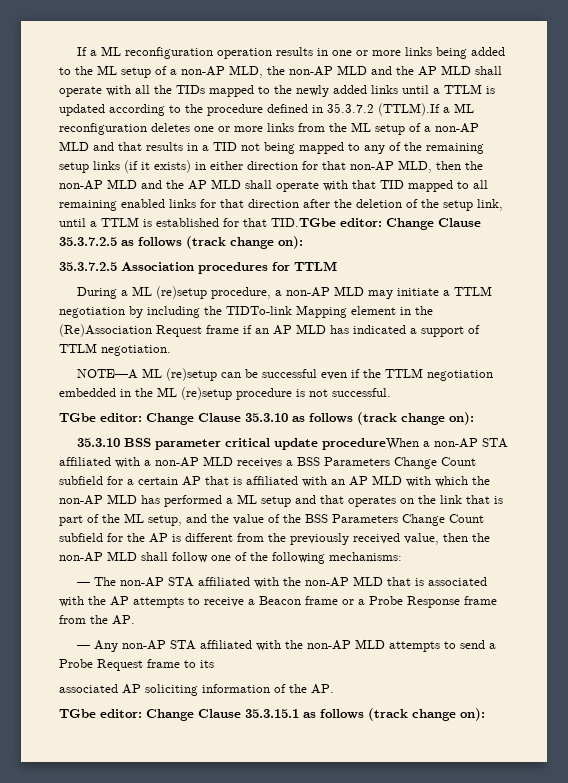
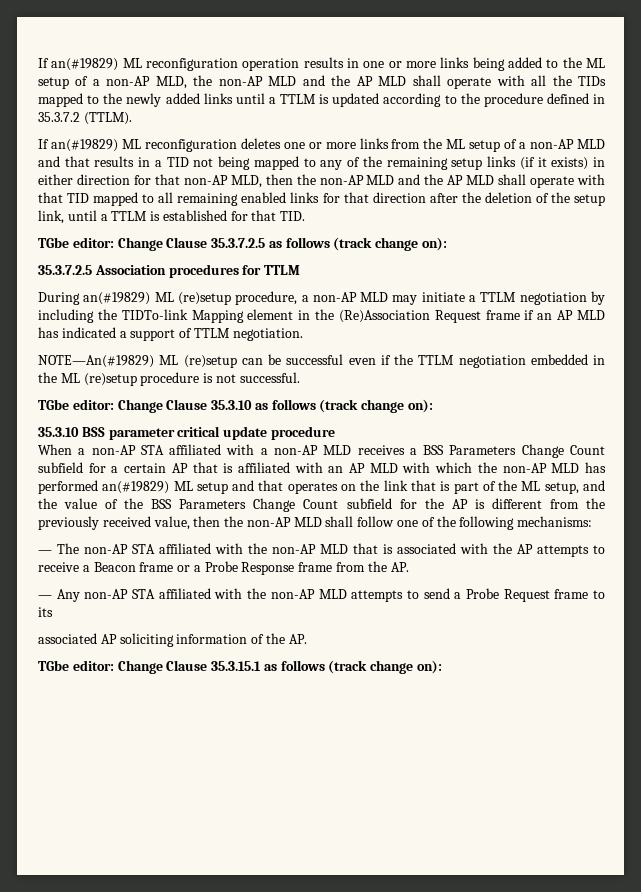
[76,47,97,56] If a -> [38,58,119,71] If an(#19829)
[378,103,450,116] (TTLM).If a -> [83,112,132,125] [38,139,118,152] (TTLM). // If an(#19829)
[271,218,336,227] TID.TGbe -> [280,211,306,221] [38,237,69,248] TID. // TGbe
[120,290,128,296] a -> [83,292,151,305] an(#19829)
[76,369,138,379] NOTE—A -> [38,355,154,368] NOTE—An(#19829)
[321,438,419,450] procedureWhen -> [270,426,335,440] [38,444,72,455] procedure // When
[226,498,233,504] a -> [102,481,170,494] an(#19829)

